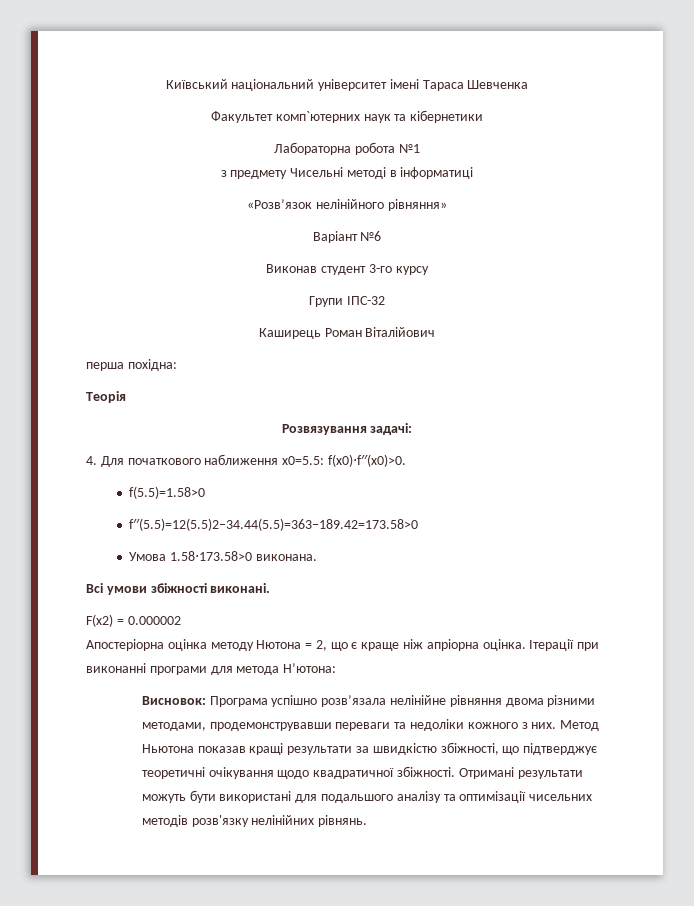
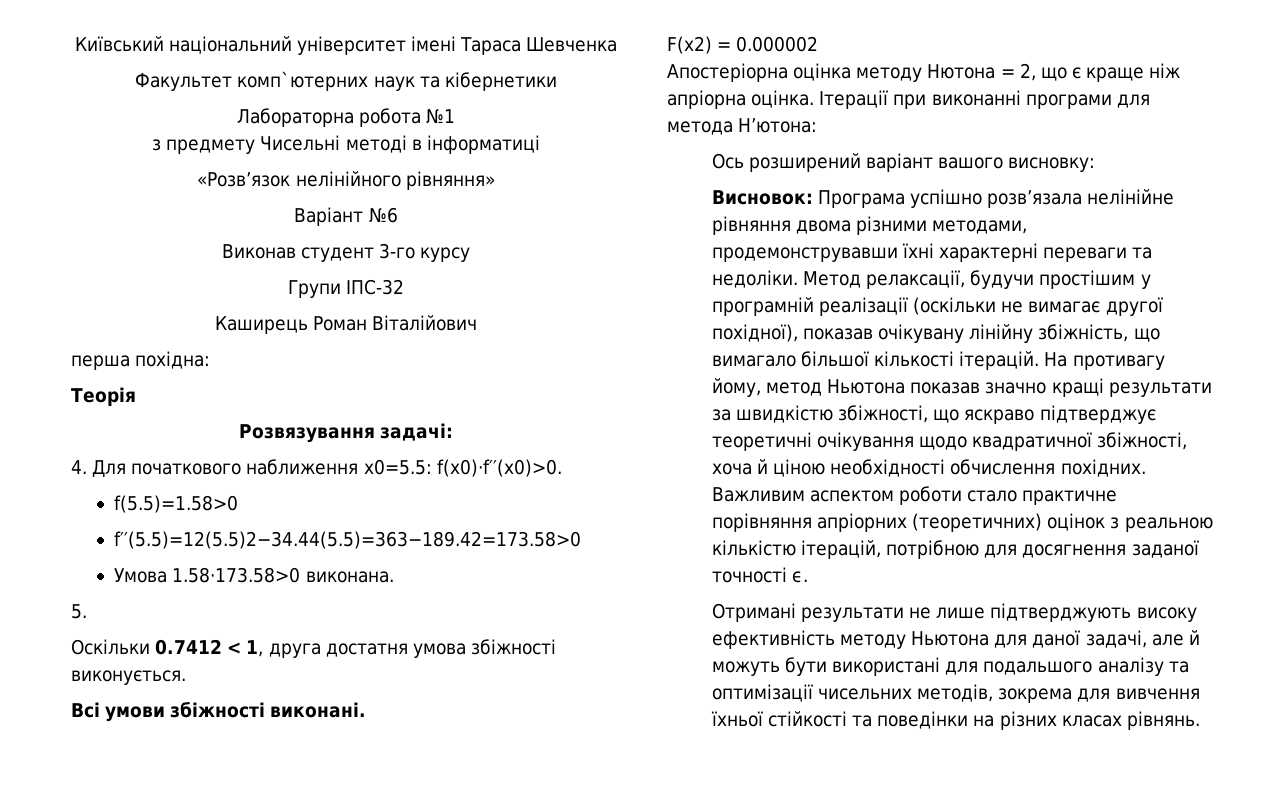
(317, 557) none -> [71,604,87,619] [71,639,556,658] [71,670,186,685] // 5. // Оскільки 0.7412 < 1, друга достатня умова збіжності виконується.
(337, 668) none -> [711,153,1096,172] // Ось розширений варіант вашого висновку:
[335,719,600,731] переваги та недоліки кожного з них. Метод -> [902,243,1153,262] [711,270,1151,289] [711,297,1163,316] [711,324,1160,343] [711,351,1165,370] [711,378,823,397] їхні характерні переваги та недоліки. Метод релаксації, будучи простішим у програмній реалізації (оскільки не вимагає другої похідної), показав очікувану лінійну збіжність, що вимагало більшої кількості ітерацій. На противагу йому, метод
(246, 749) none -> [985,382,1047,394] значно
(520, 750) none -> [964,409,1035,424] яскраво
[396,766,583,779] збіжності. Отримані результати -> [1097,432,1188,450] [711,459,1146,477] [711,486,1118,505] [711,513,1213,532] [711,540,1199,559] [711,567,809,583] [711,603,1197,622] [711,630,1200,649] збіжності, хоча й ціною необхідності обчислення похідних. Важливим аспектом роботи стало практичне порівняння апріорних (теоретичних) оцінок з реальною кількістю ітерацій, потрібною для досягнення заданої точності ϵ. // Отримані результати не лише підтверджують високу ефективність методу Ньютона для даної задачі, але й
[141,815,315,827] методів розв'язку нелінійних -> [917,684,1200,703] [710,711,1122,730] методів, зокрема для вивчення їхньої стійкості та поведінки на різних класах

